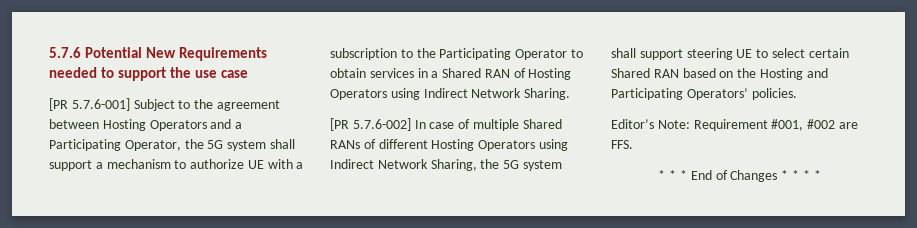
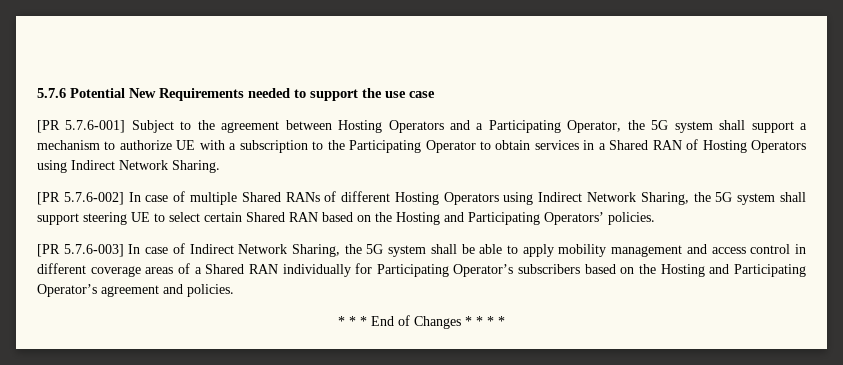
[611,119,858,131] [611,140,633,149] Editor’s Note: Requirement #001, #002 are FFS. -> [37,243,806,257] [37,263,806,277] [37,284,234,297] [PR 5.7.6-003] In case of Indirect Network Sharing, the 5G system shall be able to apply mobility management and access control in different coverage areas of a Shared RAN individually for Participating Operator’s subscribers based on the Hosting and Participating Operator’s agreement and policies.

